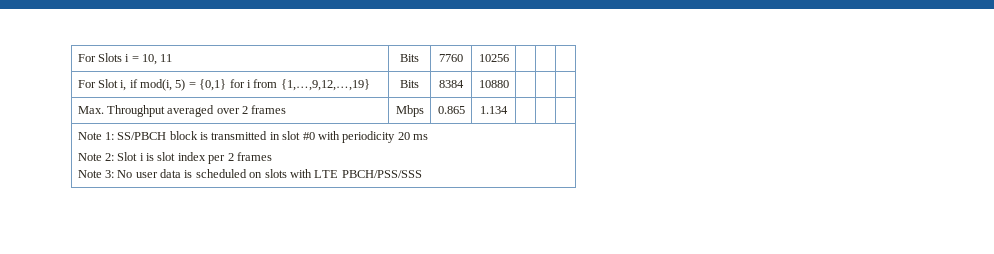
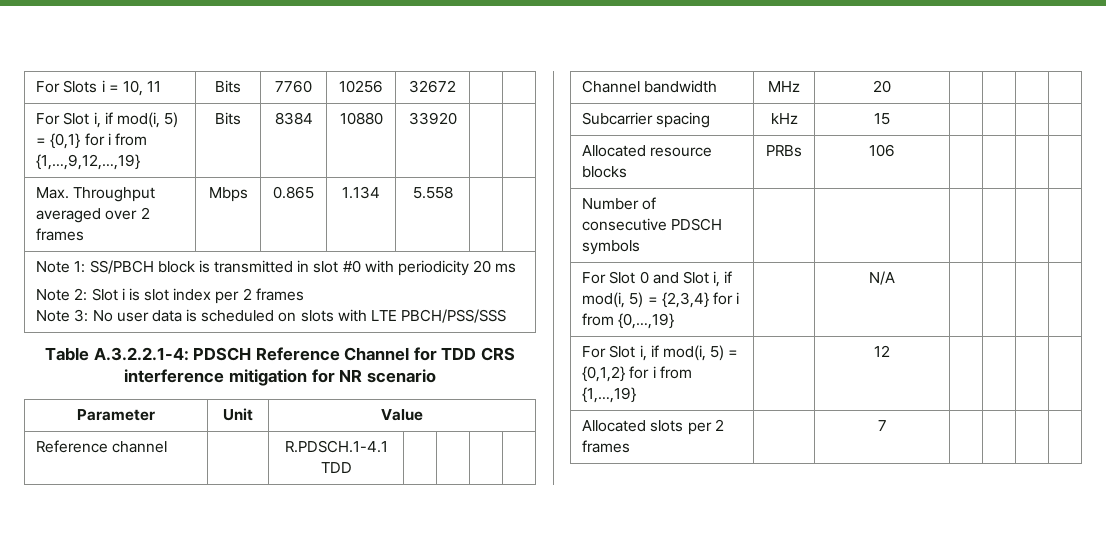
(509, 58) none -> [409,80,456,93] 32672
(509, 84) none -> [408,112,457,125] 33920
(508, 110) none -> [412,186,453,199] 5.558
(422, 174) none -> [44,347,516,361] [124,369,436,386] [77,409,155,421] [223,408,253,421] [381,409,423,421] [36,440,168,453] [284,440,388,453] [320,462,352,473] [582,80,718,93] [768,81,800,92] [873,80,891,93] [582,112,711,128] [770,113,798,124] [874,113,890,125] [582,145,713,157] [582,166,628,178] [766,145,802,157] [869,144,895,157] [582,197,657,210] [582,218,723,231] [582,240,641,255] [582,271,733,287] [582,292,740,308] [582,313,675,329] [869,271,895,285] [582,345,739,361] [582,366,692,382] [582,387,637,403] [874,345,890,357] [582,419,724,435] [582,440,631,453] [877,420,887,431] // Table A.3.2.2.1-4: PDSCH Reference Channel for TDD CRS interference mitigation for NR scenario // Parameter | Unit | Value // Reference channel | | R.PDSCH.1-4.1 TDD | | | | // Channel bandwidth | MHz | 20 | | | | // Subcarrier spacing | kHz | 15 | | | | // Allocated resource blocks | PRBs | 106 | | | | // Number of consecutive PDSCH symbols | | | | | | // For Slot 0 and Slot i, if mod(i, 5) = {2,3,4} for i from {0,…,19} | | N/A | | | | // For Slot i, if mod(i, 5) = {0,1,2} for i from {1,…,19} | | 12 | | | | // Allocated slots per 2 frames | | 7 | | | |

